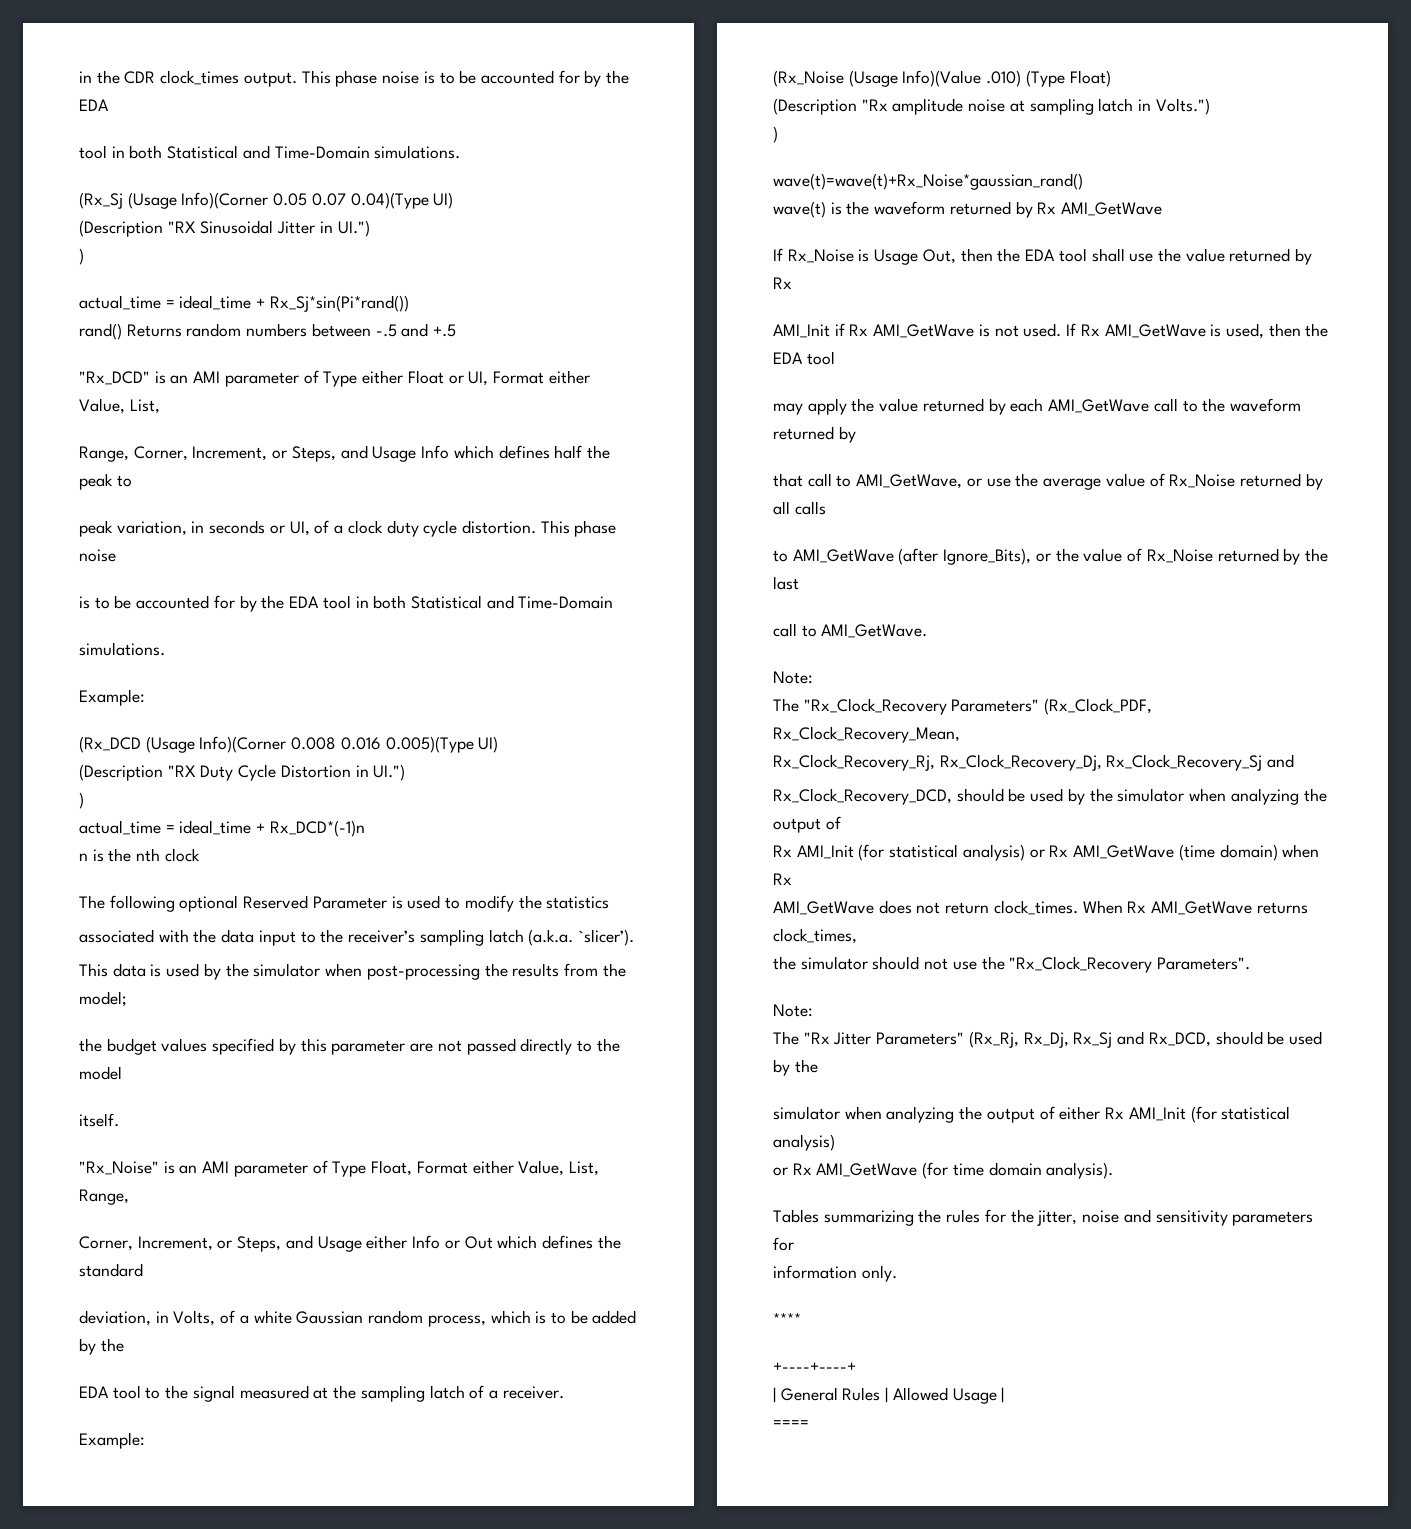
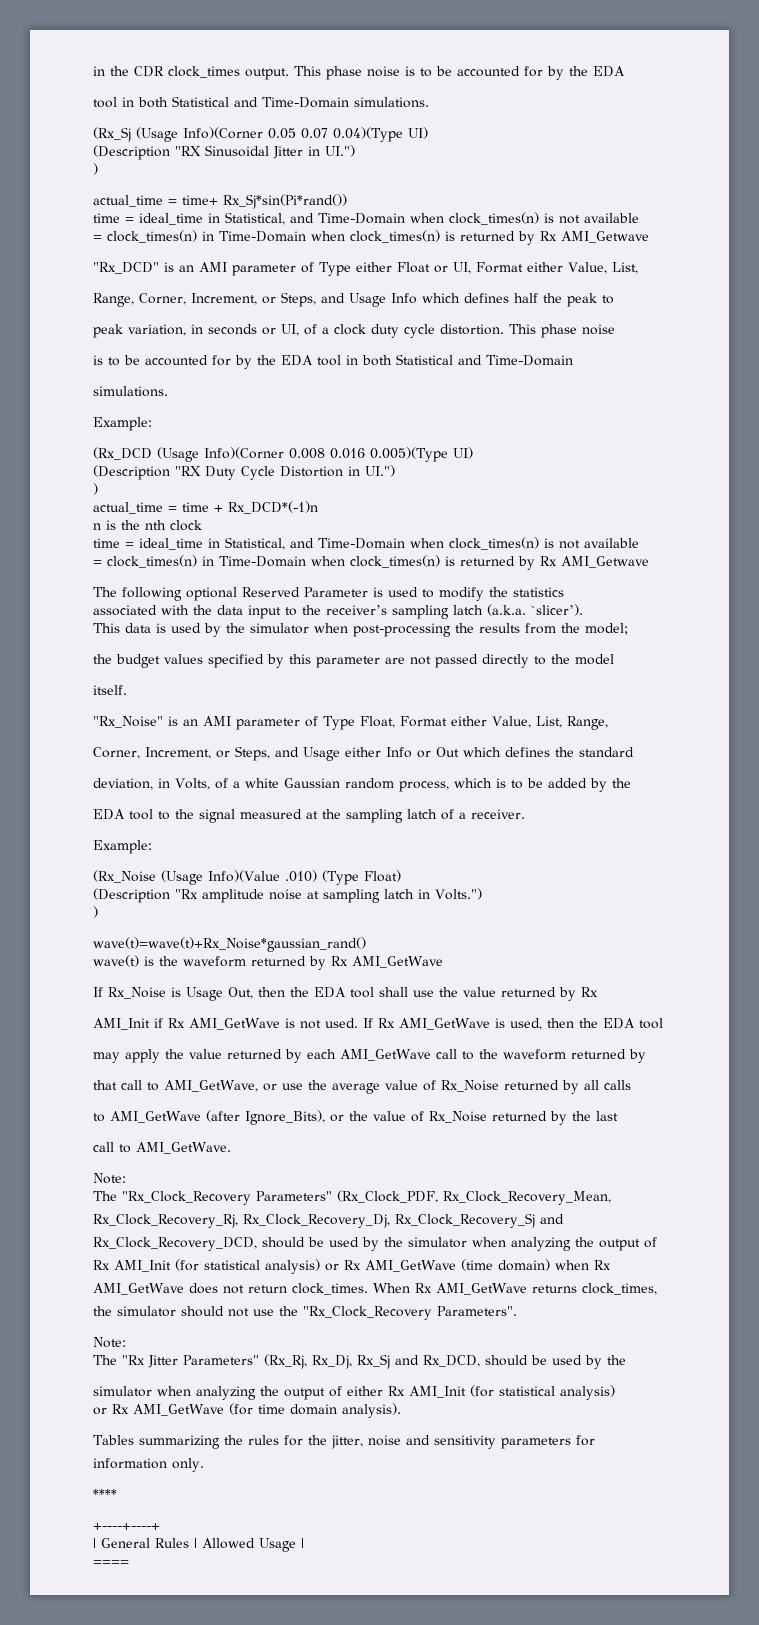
[179,295,266,310] ideal_time + -> [182,195,218,205] time+
[79,323,457,340] rand() Returns random numbers between -.5 and +.5 -> [93,212,639,225] [93,230,649,245] time = ideal_time in Statistical, and Time-Domain when clock_times(n) is not available // = clock_times(n) in Time-Domain when clock_times(n) is returned by Rx AMI_Getwave
[179,820,252,835] ideal_time -> [182,502,209,512] time
(200, 855) none -> [93,537,639,550] [93,555,649,570] // time = ideal_time in Statistical, and Time-Domain when clock_times(n) is not available // = clock_times(n) in Time-Domain when clock_times(n) is returned by Rx AMI_Getwave

